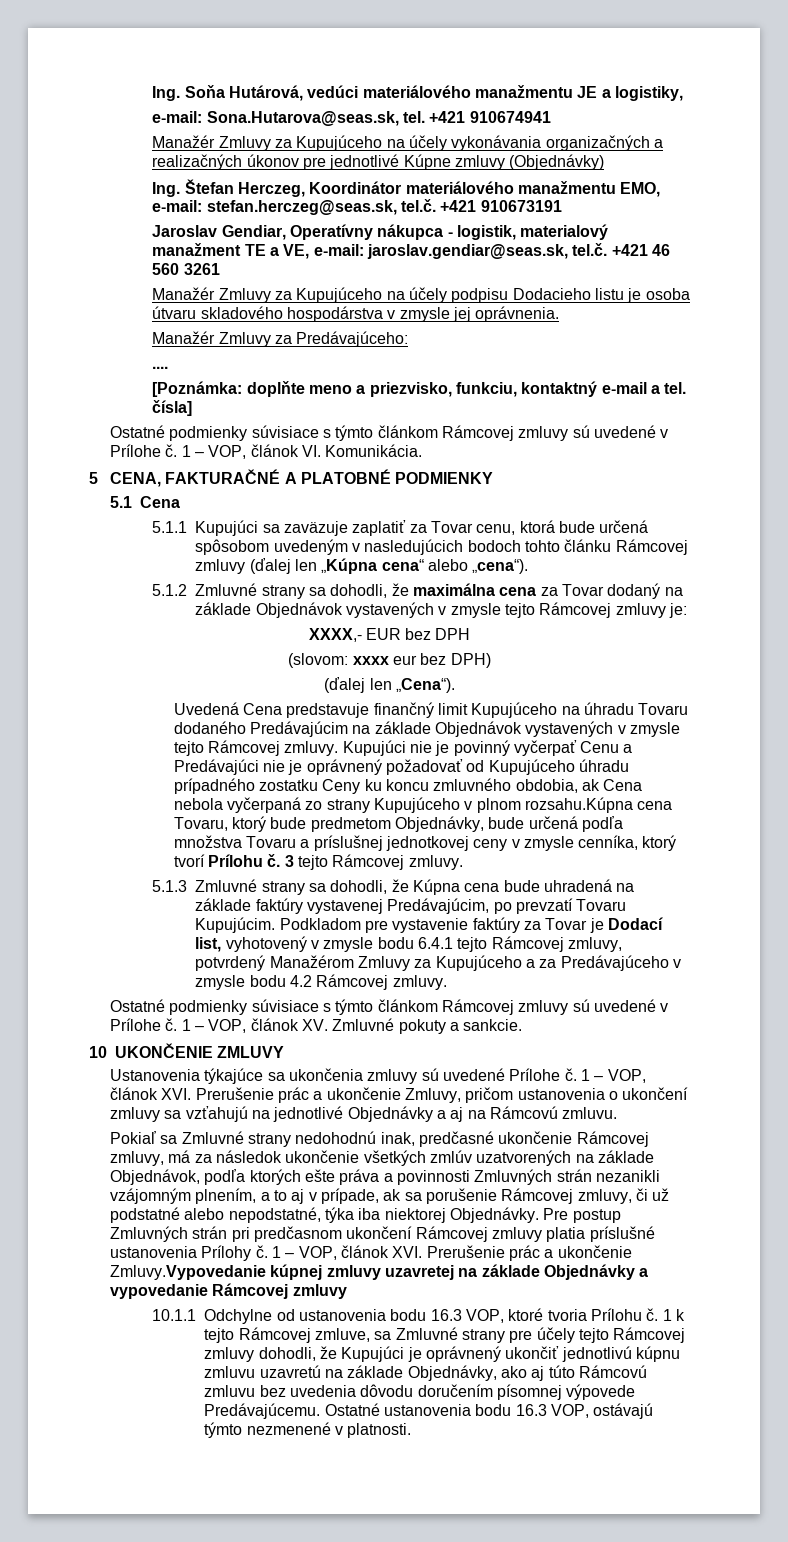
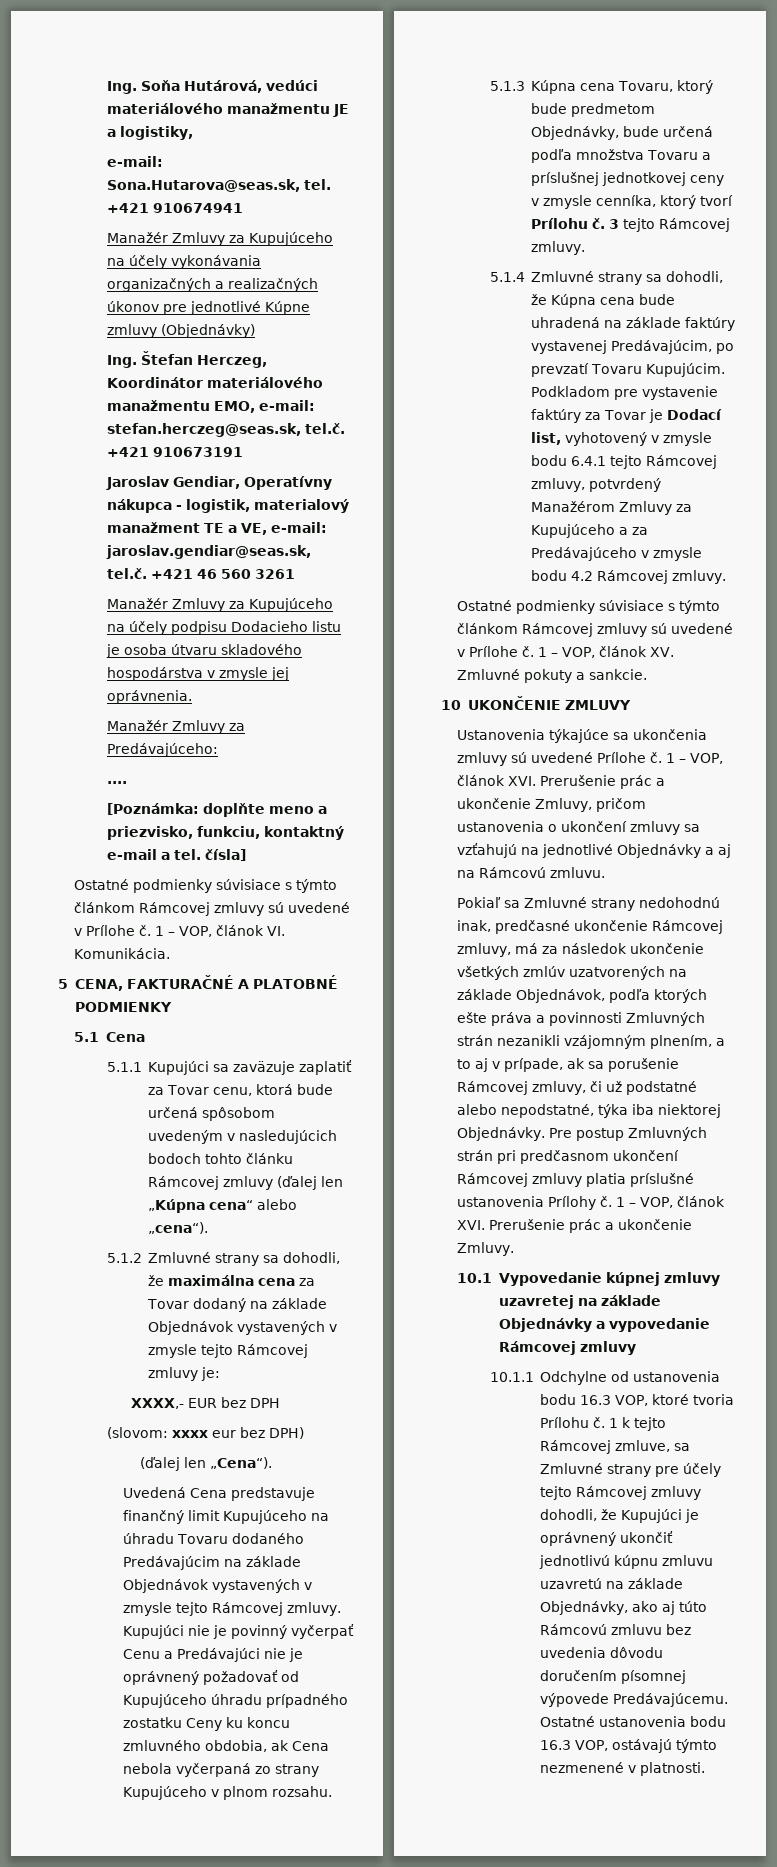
[524,797,633,813] rozsahu.Kúpna -> [271,1786,332,1797] [489,80,577,94] rozsahu. // 5.1.3 Kúpna
[152,880,188,892] 5.1.3 -> [489,272,525,282] 5.1.4
[110,1265,267,1280] Zmluvy.Vypovedanie -> [457,1242,515,1256] [457,1272,602,1286] Zmluvy. // 10.1 Vypovedanie

